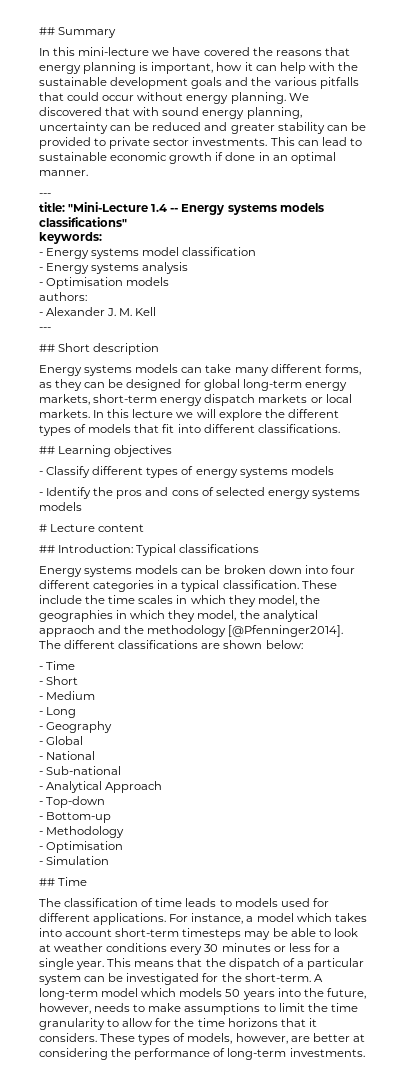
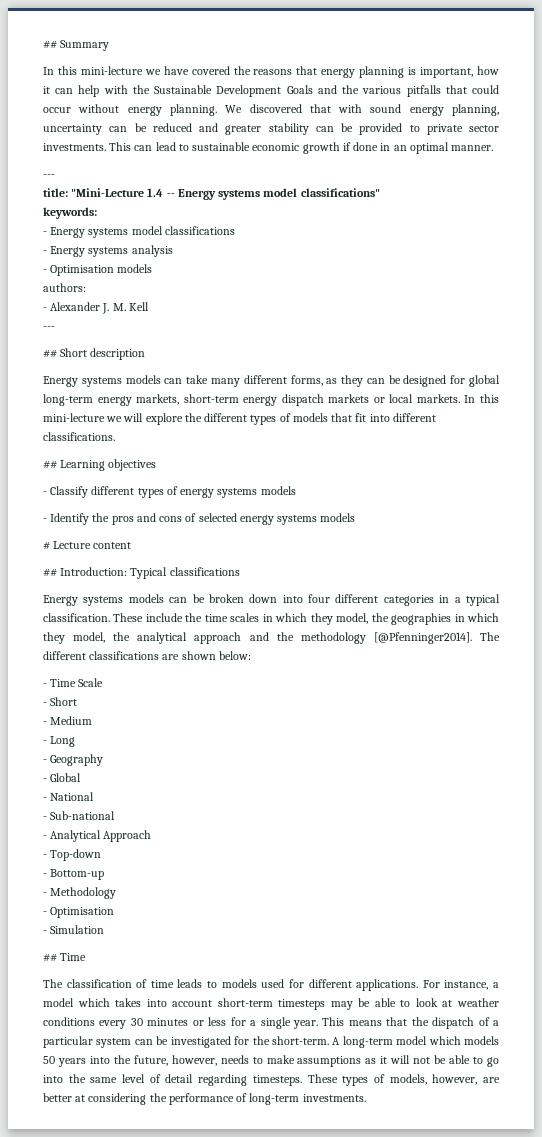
[39,77,223,89] sustainable development goals -> [154,85,313,97] Sustainable Development Goals
[279,203,324,212] models -> [263,188,298,197] model
[182,247,257,256] classification -> [164,226,235,235] classifications
[132,409,174,418] lecture -> [43,413,105,422] mini-lecture
[39,625,95,637] appraoch -> [194,632,242,644] approach
(76, 665) none -> [78,678,104,687] Scale
[263,1003,358,1012] [39,1018,317,1030] [39,1033,97,1042] to limit the time granularity to allow for the time horizons that it considers. -> [365,1055,499,1067] [43,1074,302,1086] as it will not be able to go into the same level of detail regarding timesteps.

